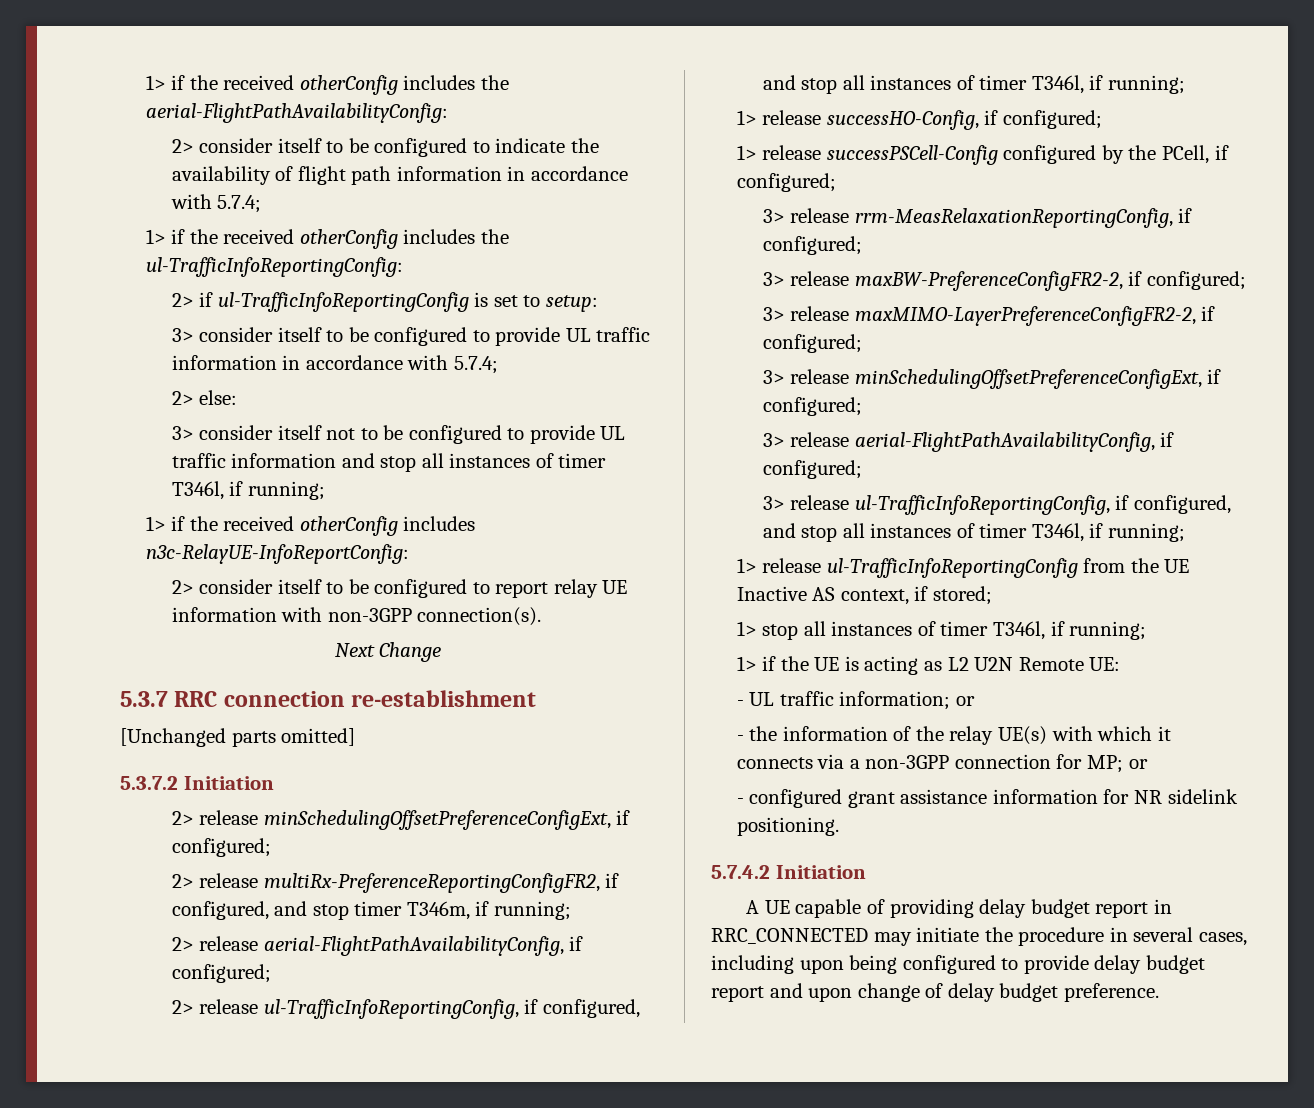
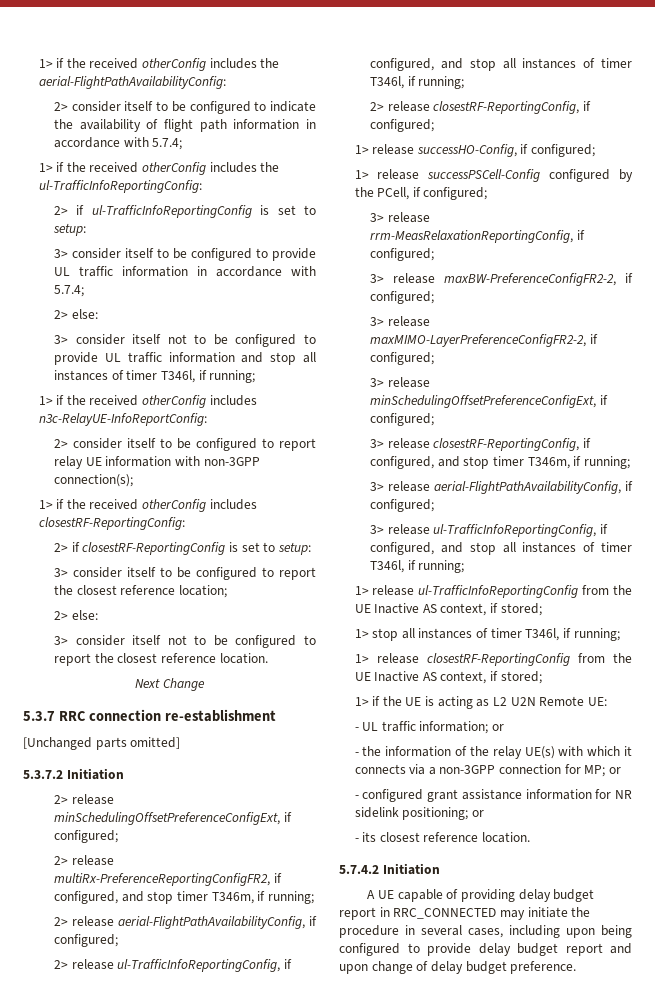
[417,607,542,626] connection(s). -> [54,474,134,487] [38,499,257,512] [38,517,185,530] [54,542,311,555] [54,567,317,580] [54,585,227,598] [54,610,98,620] [54,635,316,648] [54,653,268,666] connection(s); // 1> if the received otherConfig includes closestRF-ReportingConfig: // 2> if closestRF-ReportingConfig is set to setup: // 3> consider itself to be configured to report the closest reference location; // 2> else: // 3> consider itself not to be configured to report the closest reference location.
(1185, 84) none -> [370,101,591,114] [370,119,435,132] // 2> release closestRF-ReportingConfig, if configured;
(862, 406) none -> [370,438,591,451] [370,456,630,469] // 3> release closestRF-ReportingConfig, if configured, and stop timer T346m, if running;
(1147, 630) none -> [354,653,632,666] [354,671,542,684] // 1> release closestRF-ReportingConfig from the UE Inactive AS context, if stored;
[736,817,839,836] positioning. -> [402,807,484,820] [354,832,531,843] positioning; or // - its closest reference location.

